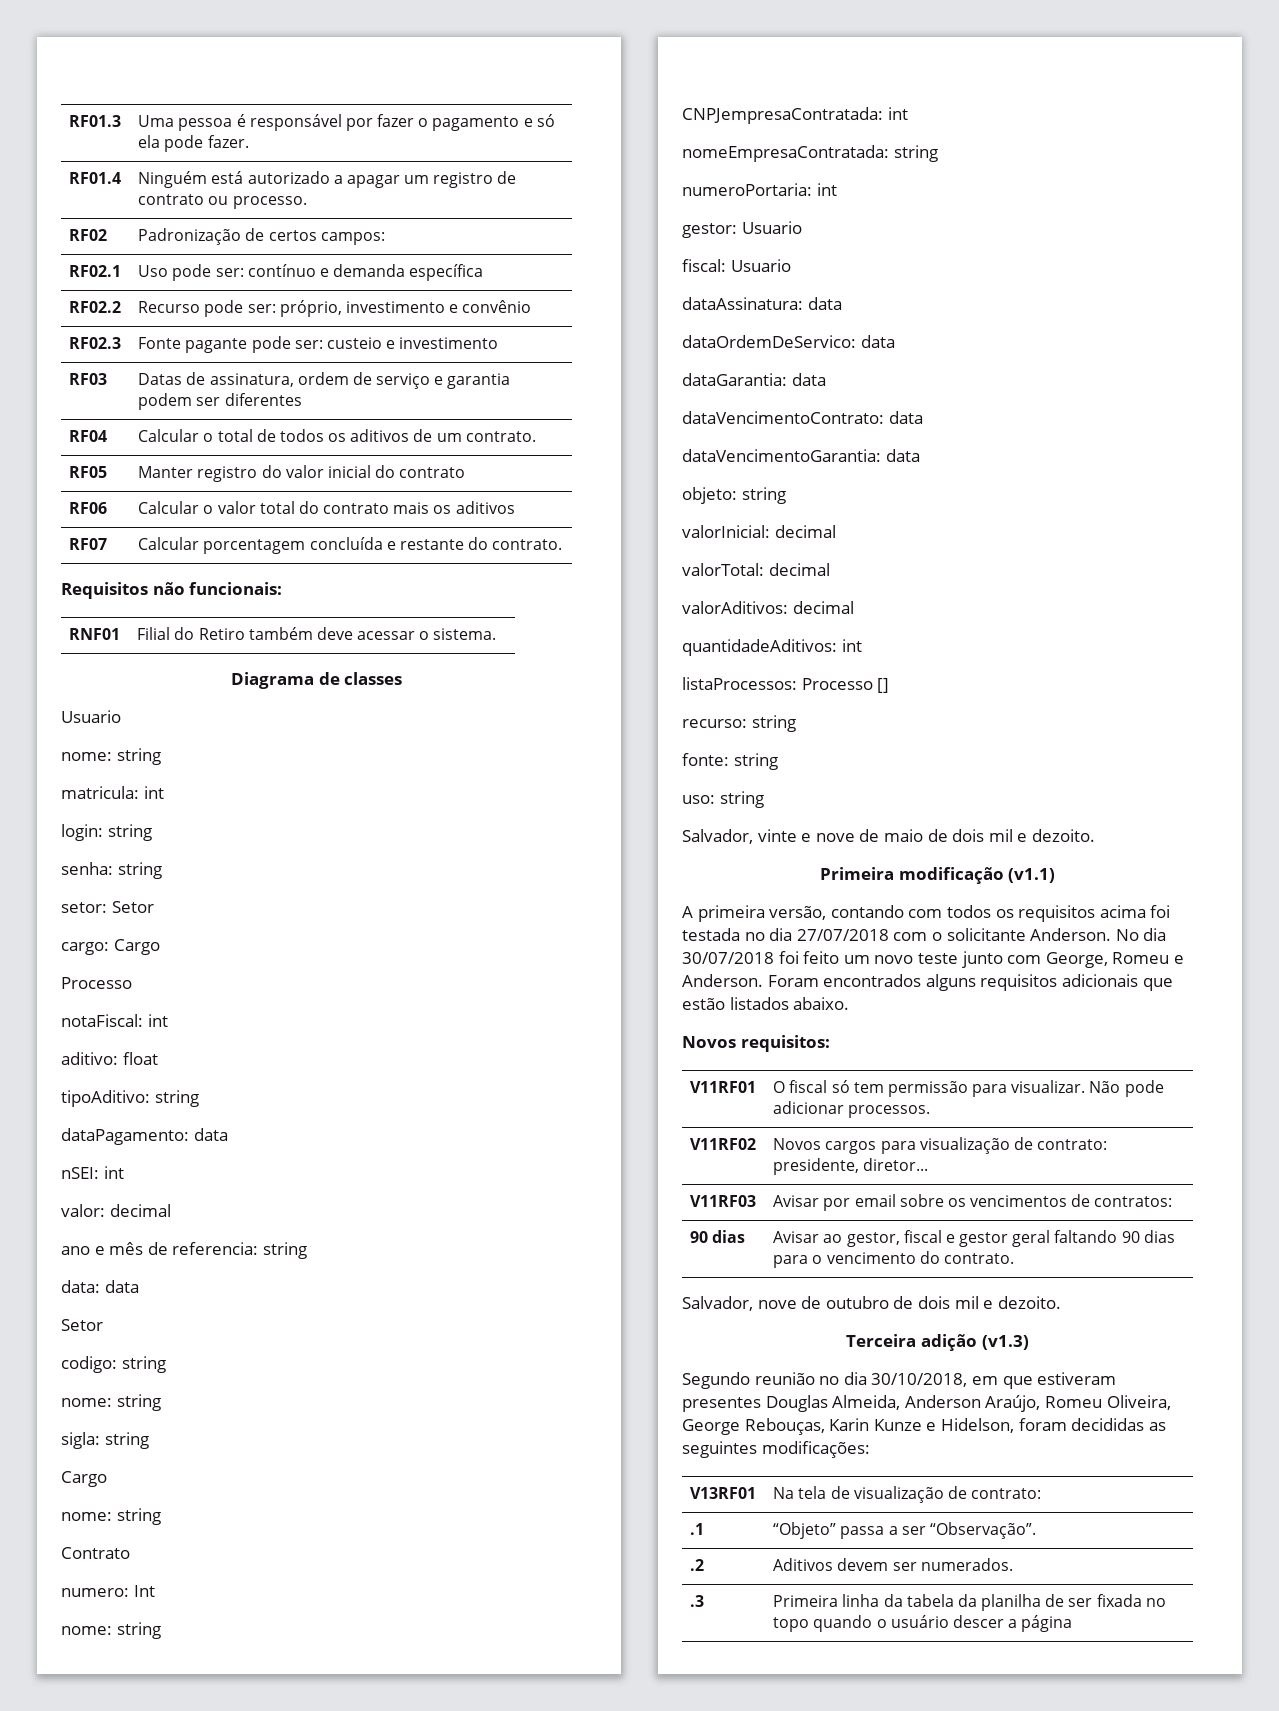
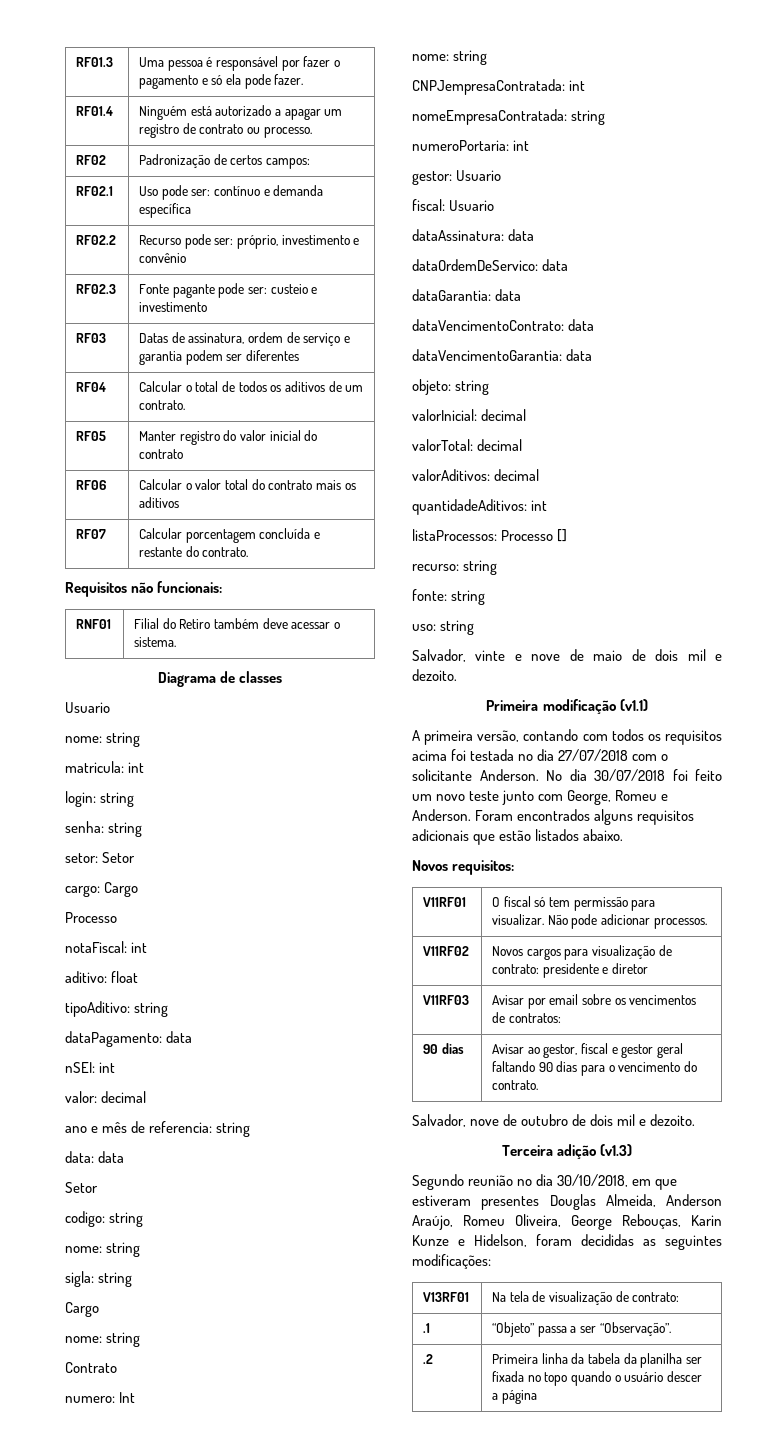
[773,1158,929,1175] presidente, diretor... -> [542,963,649,978] presidente e diretor
[773,1558,1013,1571] [690,1595,705,1607] | Aditivos devem ser numerados. // .3 -> (434, 1359) none
[1045,1594,1065,1607] de -> (683, 1360) none

